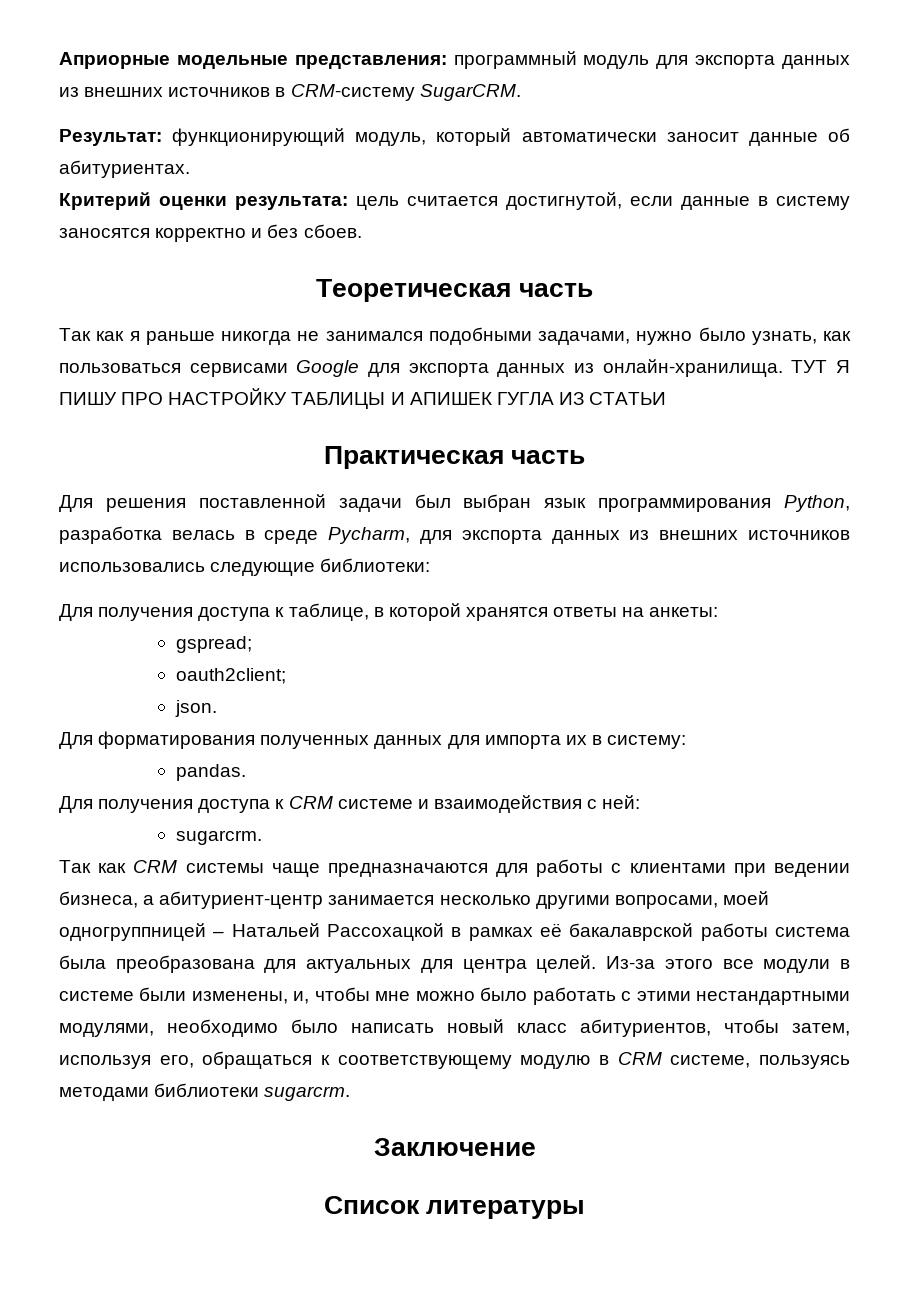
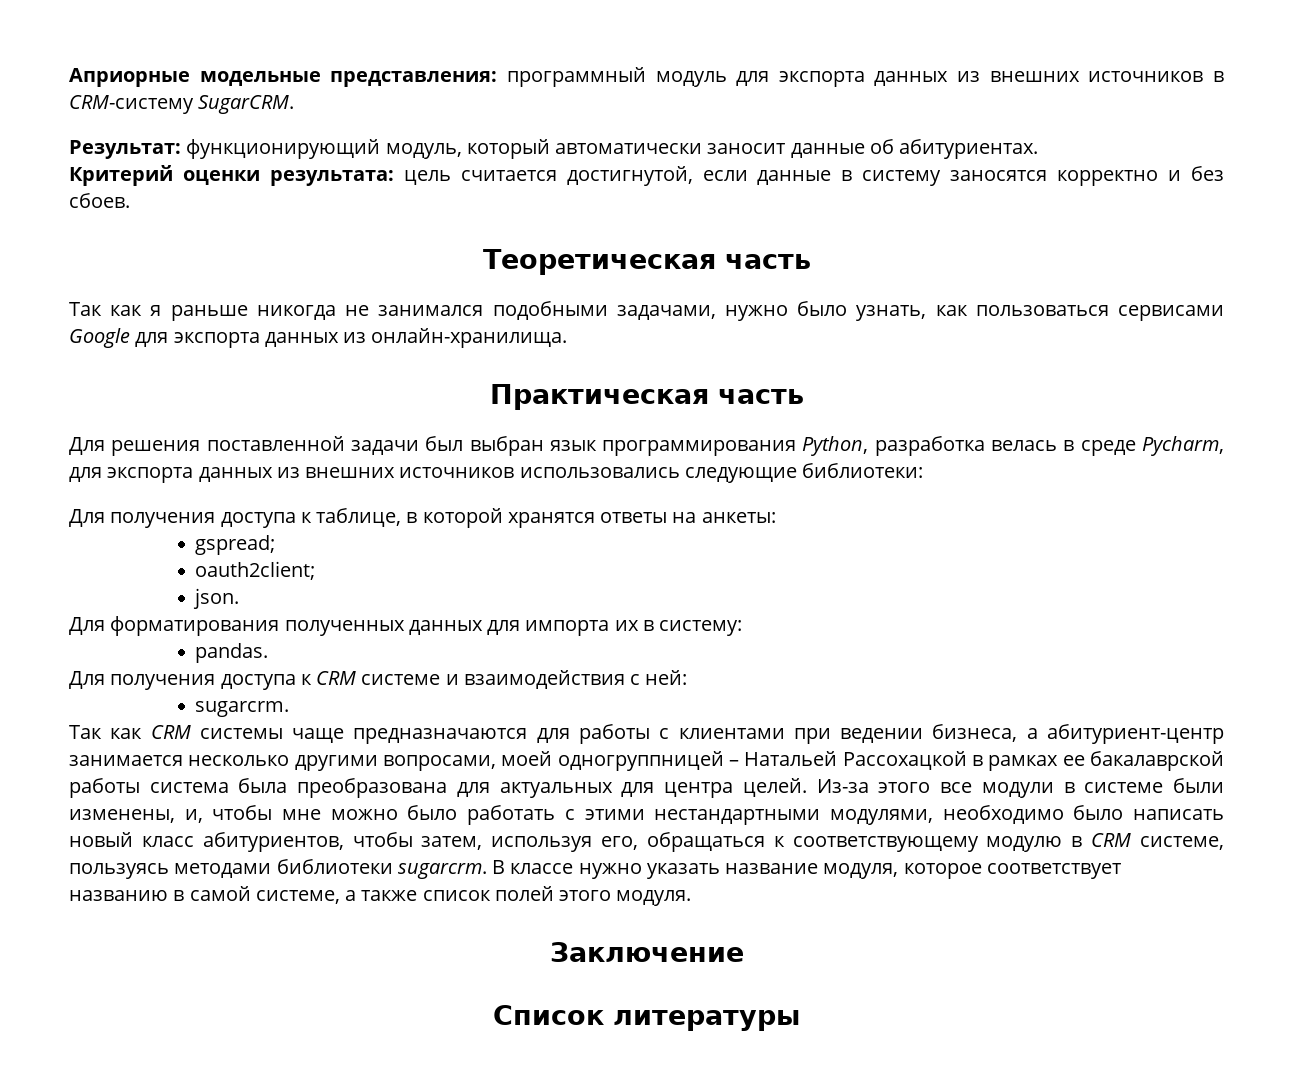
[791,360,850,373] [59,388,667,409] ТУТ Я ПИШУ ПРО НАСТРОЙКУ ТАБЛИЦЫ И АПИШЕК ГУГЛА ИЗ СТАТЬИ -> (568, 338) none
[540,923,562,937] её -> [1062,755,1085,766] ее
(351, 1093) none -> [492,860,1121,879] [69,886,692,906] В классе нужно указать название модуля, которое соответствует названию в самой системе, а также список полей этого модуля.

